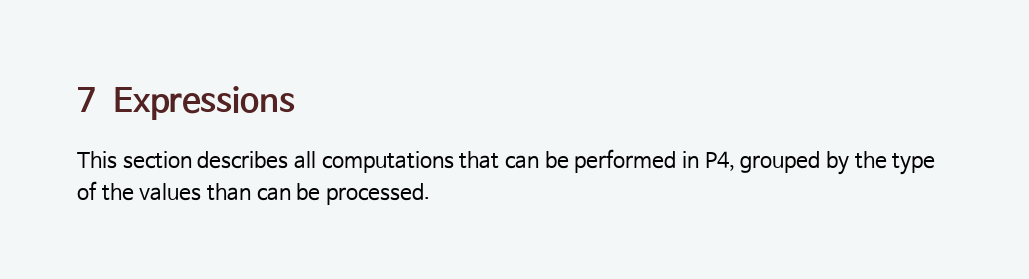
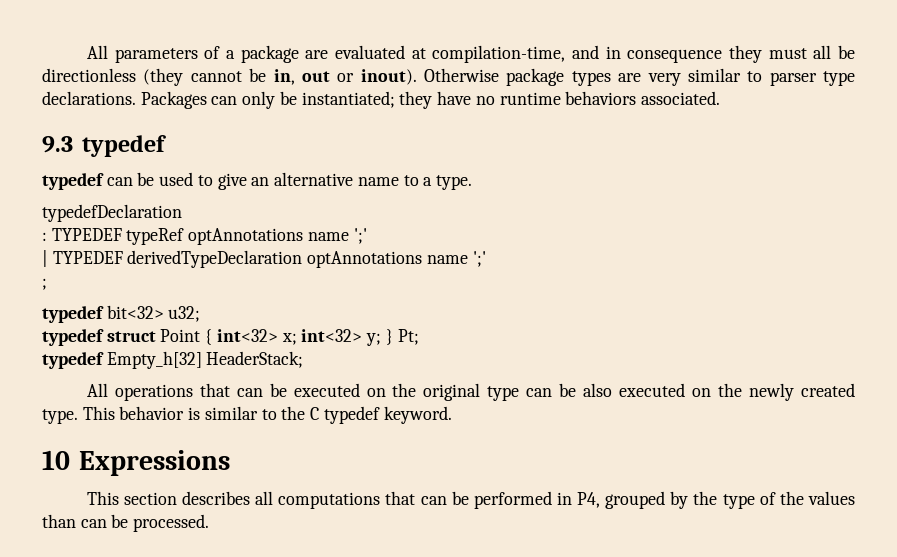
[77,87,96,112] 7 -> [86,45,855,63] [42,68,855,86] [42,91,720,109] [42,135,166,157] [42,172,472,190] [42,204,182,222] [42,228,367,245] [42,250,486,268] [42,278,47,290] [42,305,201,323] [42,329,419,346] [42,351,304,369] [86,383,855,401] [42,406,452,424] [42,450,70,470] All parameters of a package are evaluated at compilation-time, and in consequence they must all be directionless (they cannot be in, out or inout). Otherwise package types are very similar to parser type declarations. Packages can only be instantiated; they have no runtime behaviors associated. // 9.3 typedef // typedef can be used to give an alternative name to a type. // typedefDeclaration // : TYPEDEF typeRef optAnnotations name ';' // | TYPEDEF derivedTypeDeclaration optAnnotations name ';' // ; // typedef bit<32> u32; // typedef struct Point { int<32> x; int<32> y; } Pt; // typedef Empty_h[32] HeaderStack; // All operations that can be executed on the original type can be also executed on the newly created type. This behavior is similar to the C typedef keyword. // 10

